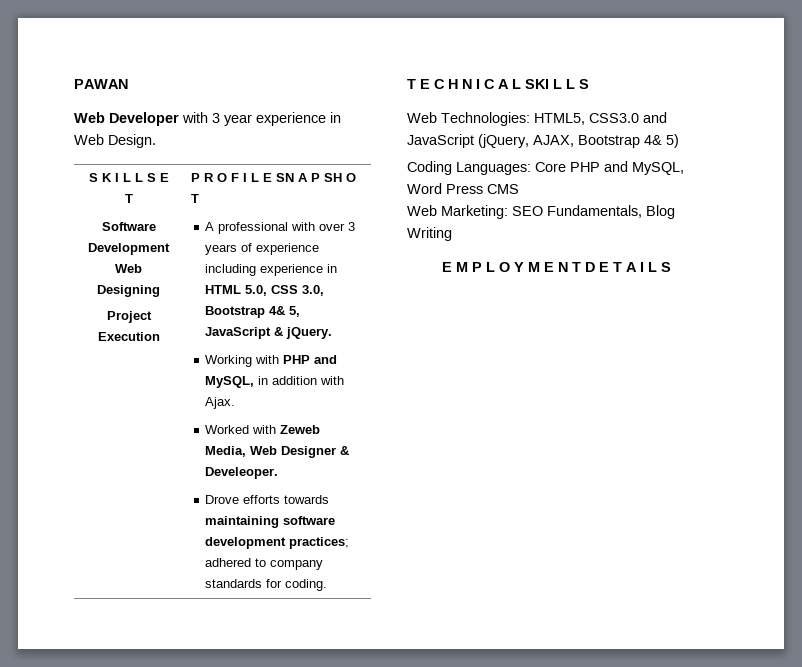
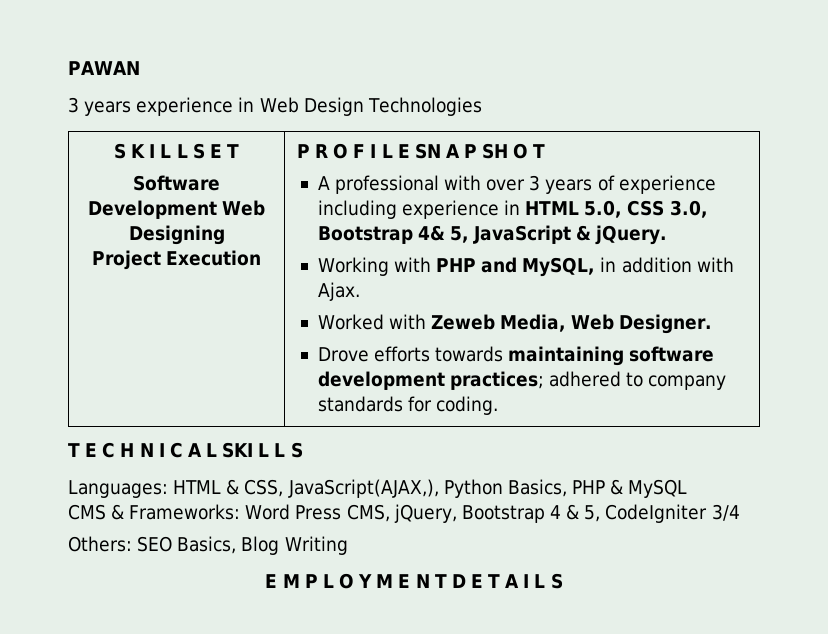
[74,112,252,126] Web Developer with 3 year -> [68,97,132,116] 3 years
[108,134,156,148] Design. -> [303,97,482,116] Design Technologies
[281,446,350,458] [205,467,279,479] Designer & Develeoper. -> [619,314,713,334] Designer.
[407,112,667,126] [407,134,679,148] [407,161,684,175] [407,183,519,194] [407,205,642,219] Web Technologies: HTML5, CSS3.0 and JavaScript (jQuery, AJAX, Bootstrap 4& 5) // Coding Languages: Core PHP and MySQL, Word Press CMS // Web Marketing: SEO Fundamentals, -> [68,479,688,498] [68,504,740,523] [68,536,237,554] Languages: HTML & CSS, JavaScript(AJAX,), Python Basics, PHP & MySQL // CMS & Frameworks: Word Press CMS, jQuery, Bootstrap 4 & 5, CodeIgniter 3/4 // Others: SEO Basics,

